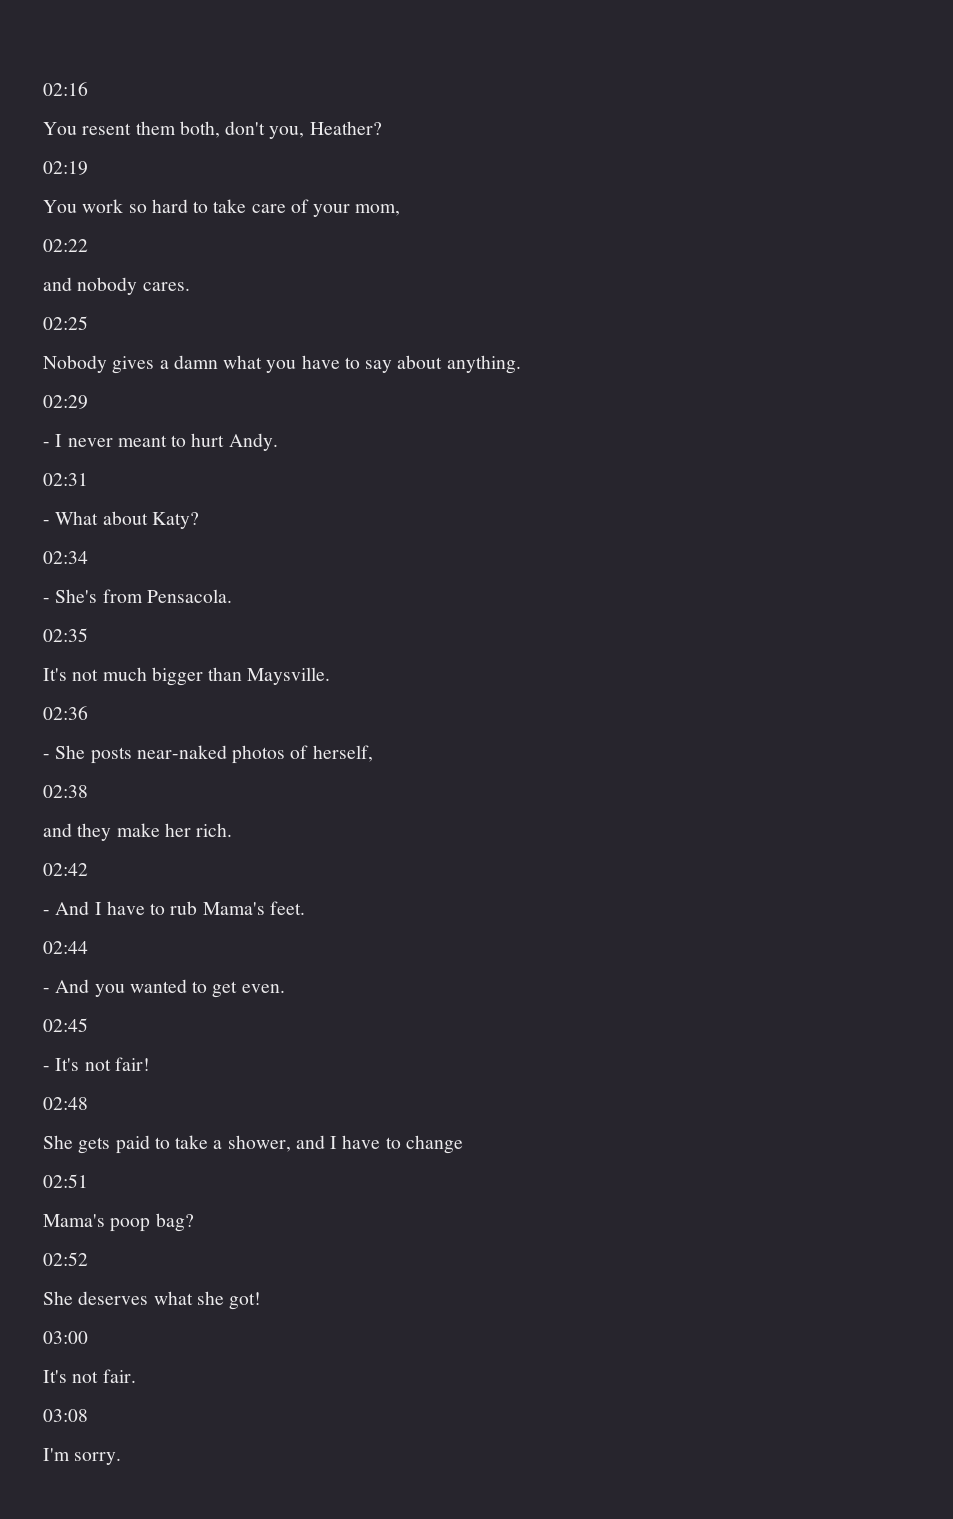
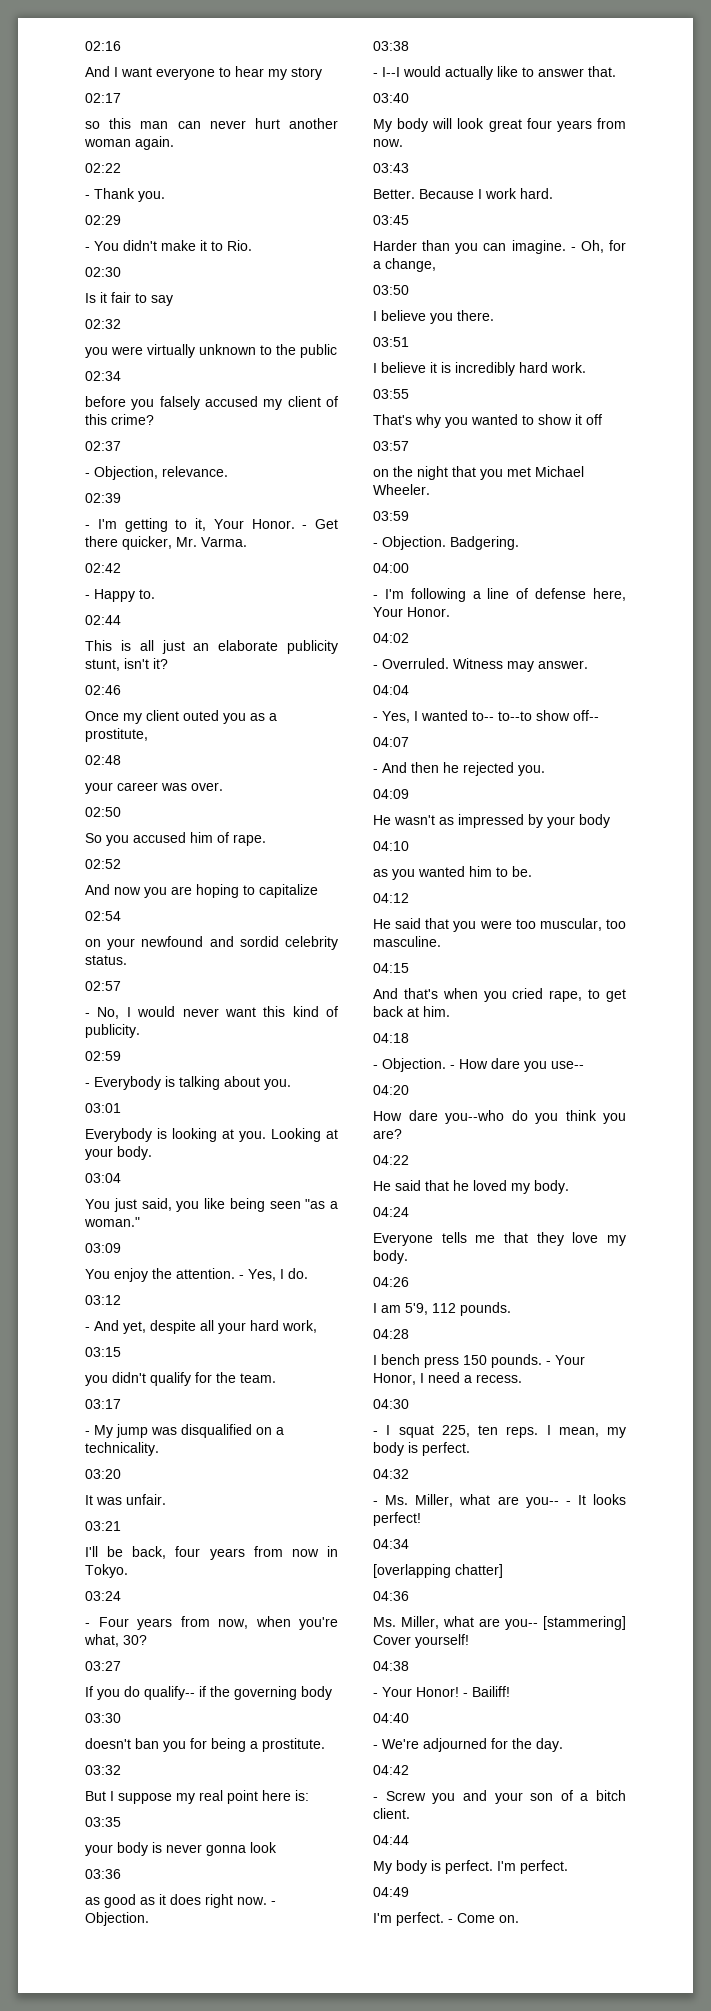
[43,121,382,139] [43,161,88,175] [43,199,401,217] [43,239,88,252] [43,277,190,295] [43,316,88,330] [43,355,521,374] [43,395,88,409] [43,433,278,451] [43,473,88,486] [43,511,199,529] [43,551,88,564] [43,589,232,603] [43,628,88,642] [43,667,331,686] [43,706,88,720] [43,745,373,764] [43,785,88,798] [43,823,233,841] [43,863,88,876] [43,901,305,915] [43,941,88,954] [43,979,285,998] [43,1018,88,1032] [43,1057,150,1071] [43,1097,88,1110] [43,1135,463,1154] [43,1174,88,1188] [43,1213,194,1232] [43,1252,88,1266] [43,1291,262,1310] [43,1331,88,1344] [43,1369,136,1383] [43,1409,88,1422] [43,1448,122,1465] You resent them both, don't you, Heather? // 02:19 // You work so hard to take care of your mom, // 02:22 // and nobody cares. // 02:25 // Nobody gives a damn what you have to say about anything. // 02:29 // - I never meant to hurt Andy. // 02:31 // - What about Katy? // 02:34 // - She's from Pensacola. // 02:35 // It's not much bigger than Maysville. // 02:36 // - She posts near-naked photos of herself, // 02:38 // and they make her rich. // 02:42 // - And I have to rub Mama's feet. // 02:44 // - And you wanted to get even. // 02:45 // - It's not fair! // 02:48 // She gets paid to take a shower, and I have to change // 02:51 // Mama's poop bag? // 02:52 // She deserves what she got! // 03:00 // It's not fair. // 03:08 // I'm sorry. -> [85,66,322,80] [85,93,121,103] [85,118,338,129] [84,136,174,150] [85,163,121,173] [85,188,165,202] [85,215,121,225] [85,240,252,251] [85,267,121,277] [85,292,173,306] [85,319,121,329] [85,344,337,358] [85,371,121,381] [85,396,338,410] [85,414,154,425] [85,441,121,451] [85,466,228,480] [85,493,121,503] [85,518,338,532] [85,536,247,550] [85,563,121,573] [85,589,155,602] [85,615,121,625] [85,640,338,654] [85,658,168,671] [85,685,121,695] [85,710,277,724] [85,728,148,742] [85,755,121,765] [85,782,223,794] [85,807,121,817] [85,832,266,846] [85,859,121,869] [85,884,318,898] [85,911,121,921] [85,936,338,950] [85,955,127,965] [85,981,121,991] [85,1006,338,1019] [85,1024,140,1038] [85,1051,121,1061] [85,1076,291,1090] [85,1103,121,1113] [85,1128,338,1142] [85,1146,152,1160] [85,1173,121,1183] [85,1198,338,1212] [84,1217,140,1227] [85,1243,121,1253] [85,1268,308,1282] [85,1295,121,1305] [85,1320,317,1334] [85,1347,121,1357] [85,1372,276,1386] [85,1399,121,1409] [85,1424,284,1438] [85,1442,159,1456] [85,1469,121,1479] [85,1494,166,1505] [85,1521,121,1531] [85,1546,338,1560] [85,1564,128,1578] [85,1591,121,1601] [85,1616,338,1630] [84,1634,147,1647] [85,1661,121,1671] [85,1686,332,1700] [85,1713,121,1723] [85,1738,325,1752] [85,1765,121,1775] [85,1790,309,1804] [85,1817,121,1827] [85,1842,277,1856] [85,1869,121,1879] [85,1894,276,1908] [85,1912,149,1926] [373,41,409,51] [373,66,616,80] [373,93,409,103] [373,118,626,132] [373,139,403,147] [373,163,409,173] [373,188,553,199] [373,215,409,225] [373,240,626,254] [373,258,436,272] [373,285,409,295] [373,310,494,324] [373,337,409,347] [373,362,586,376] [373,389,409,399] [373,414,602,428] [373,441,409,451] [373,466,584,480] [373,484,430,495] [373,511,409,521] [373,536,519,550] [373,563,409,573] [373,588,626,602] [373,607,450,617] [373,633,409,643] [373,658,588,672] [373,685,409,695] [373,710,599,723] [373,737,409,747] [373,762,545,776] [373,789,409,799] [373,814,610,828] [373,841,409,851] [373,866,532,880] [373,893,409,903] [373,918,626,932] [373,936,441,947] [373,963,409,973] [373,988,626,1002] [373,1006,450,1017] [373,1033,409,1043] [373,1058,584,1072] [373,1085,409,1095] [373,1110,626,1124] [373,1129,402,1139] [373,1155,409,1165] [373,1180,569,1194] [373,1207,409,1217] [373,1232,626,1246] [373,1250,408,1264] [373,1277,409,1287] [373,1302,511,1316] [373,1329,409,1339] [373,1354,585,1368] [373,1372,522,1385] [373,1399,409,1409] [373,1425,626,1438] [373,1442,470,1456] [373,1469,409,1479] [373,1494,626,1508] [373,1512,421,1526] [373,1539,409,1549] [373,1564,503,1578] [373,1591,409,1601] [373,1616,626,1630] [373,1634,469,1648] [373,1661,409,1671] [373,1686,510,1697] [373,1713,409,1723] [373,1738,563,1752] [373,1765,409,1775] [373,1790,626,1804] [373,1808,410,1819] [373,1835,409,1845] [373,1860,568,1874] [373,1887,409,1897] [373,1912,519,1926] And I want everyone to hear my story // 02:17 // so this man can never hurt another woman again. // 02:22 // - Thank you. // 02:29 // - You didn't make it to Rio. // 02:30 // Is it fair to say // 02:32 // you were virtually unknown to the public // 02:34 // before you falsely accused my client of this crime? // 02:37 // - Objection, relevance. // 02:39 // - I'm getting to it, Your Honor. - Get there quicker, Mr. Varma. // 02:42 // - Happy to. // 02:44 // This is all just an elaborate publicity stunt, isn't it? // 02:46 // Once my client outed you as a prostitute, // 02:48 // your career was over. // 02:50 // So you accused him of rape. // 02:52 // And now you are hoping to capitalize // 02:54 // on your newfound and sordid celebrity status. // 02:57 // - No, I would never want this kind of publicity. // 02:59 // - Everybody is talking about you. // 03:01 // Everybody is looking at you. Looking at your body. // 03:04 // You just said, you like being seen "as a woman." // 03:09 // You enjoy the attention. - Yes, I do. // 03:12 // - And yet, despite all your hard work, // 03:15 // you didn't qualify for the team. // 03:17 // - My jump was disqualified on a technicality. // 03:20 // It was unfair. // 03:21 // I'll be back, four years from now in Tokyo. // 03:24 // - Four years from now, when you're what, 30? // 03:27 // If you do qualify-- if the governing body // 03:30 // doesn't ban you for being a prostitute. // 03:32 // But I suppose my real point here is: // 03:35 // your body is never gonna look // 03:36 // as good as it does right now. - Objection. // 03:38 // - I--I would actually like to answer that. // 03:40 // My body will look great four years from now. // 03:43 // Better. Because I work hard. // 03:45 // Harder than you can imagine. - Oh, for a change, // 03:50 // I believe you there. // 03:51 // I believe it is incredibly hard work. // 03:55 // That's why you wanted to show it off // 03:57 // on the night that you met Michael Wheeler. // 03:59 // - Objection. Badgering. // 04:00 // - I'm following a line of defense here, Your Honor. // 04:02 // - Overruled. Witness may answer. // 04:04 // - Yes, I wanted to-- to--to show off-- // 04:07 // - And then he rejected you. // 04:09 // He wasn't as impressed by your body // 04:10 // as you wanted him to be. // 04:12 // He said that you were too muscular, too masculine. // 04:15 // And that's when you cried rape, to get back at him. // 04:18 // - Objection. - How dare you use-- // 04:20 // How dare you--who do you think you are? // 04:22 // He said that he loved my body. // 04:24 // Everyone tells me that they love my body. // 04:26 // I am 5'9, 112 pounds. // 04:28 // I bench press 150 pounds. - Your Honor, I need a recess. // 04:30 // - I squat 225, ten reps. I mean, my body is perfect. // 04:32 // - Ms. Miller, what are you-- - It looks perfect! // 04:34 // [overlapping chatter] // 04:36 // Ms. Miller, what are you-- [stammering] Cover yourself! // 04:38 // - Your Honor! - Bailiff! // 04:40 // - We're adjourned for the day. // 04:42 // - Screw you and your son of a bitch client. // 04:44 // My body is perfect. I'm perfect. // 04:49 // I'm perfect. - Come on.

